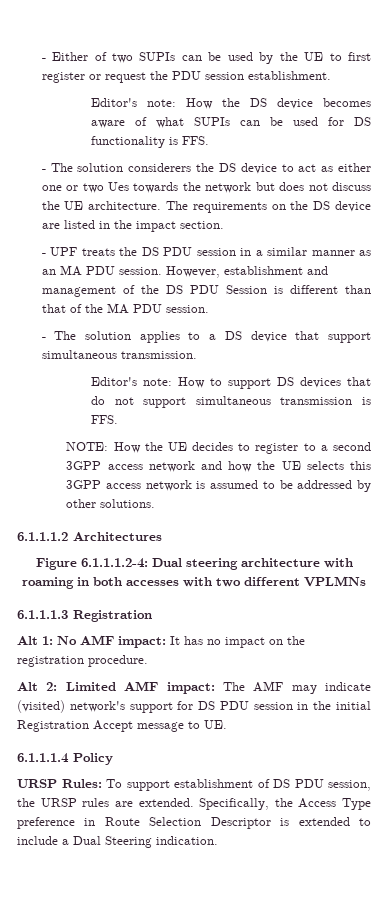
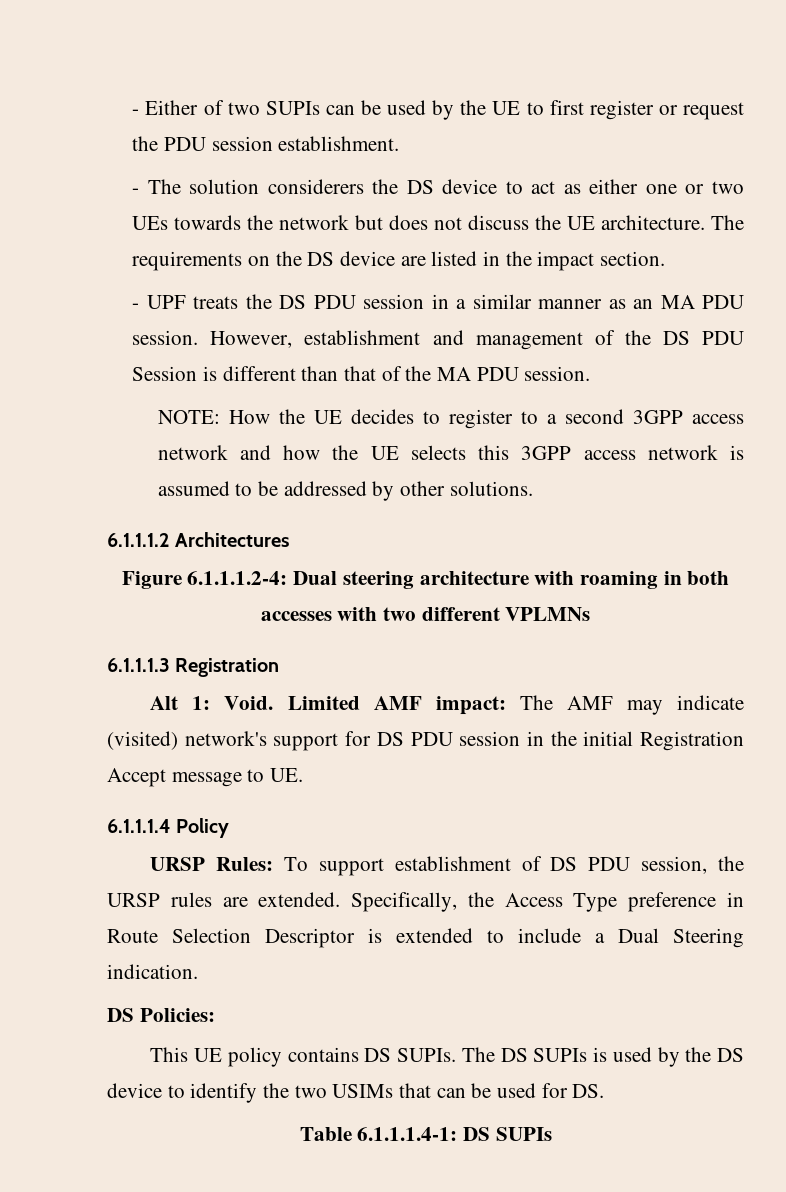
[90,98,371,109] [90,117,371,128] [90,136,209,148] // Editor's note: How the DS device becomes aware of what SUPIs can be used for DS functionality is FFS. -> (400, 143) none
[107,182,129,191] Ues -> [132,216,169,230] UEs
[41,331,371,343] [41,350,197,359] [90,377,371,389] [90,396,371,408] [90,415,118,424] // - The solution applies to a DS device that support simultaneous transmission. // Editor's note: How to support DS devices that do not support simultaneous transmission is FFS. -> (591, 373) none
[57,635,305,648] [17,655,148,667] [17,682,58,691] No AMF impact: It has no impact on the registration procedure. // Alt 2: -> [224,696,274,710] Void.
(218, 840) none -> [107,1008,215,1022] [150,1047,744,1067] [107,1083,605,1103] [299,1127,552,1141] // DS Policies: // This UE policy contains DS SUPIs. The DS SUPIs is used by the DS device to identify the two USIMs that can be used for DS. // Table 6.1.1.1.4-1: DS SUPIs

